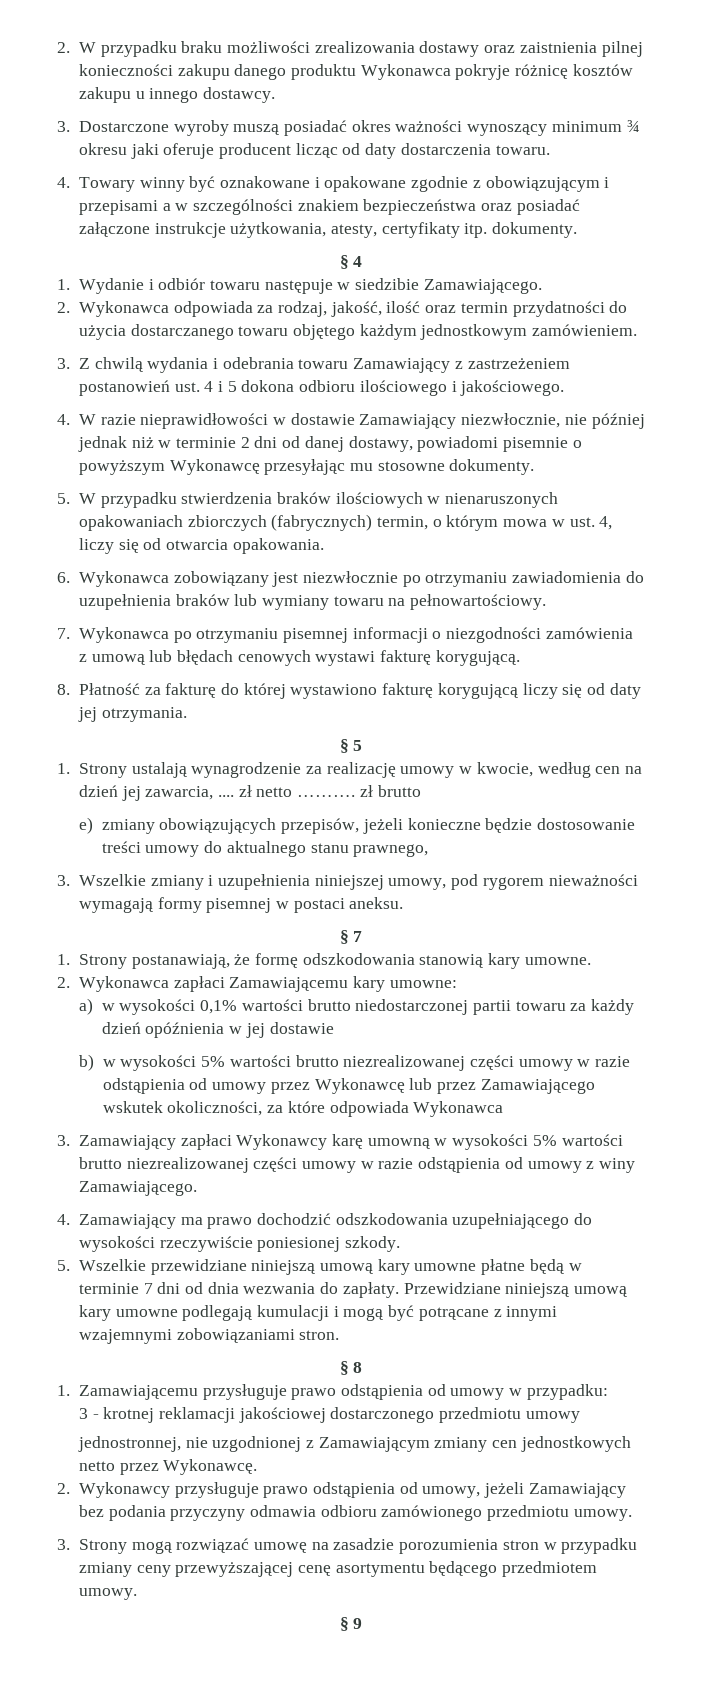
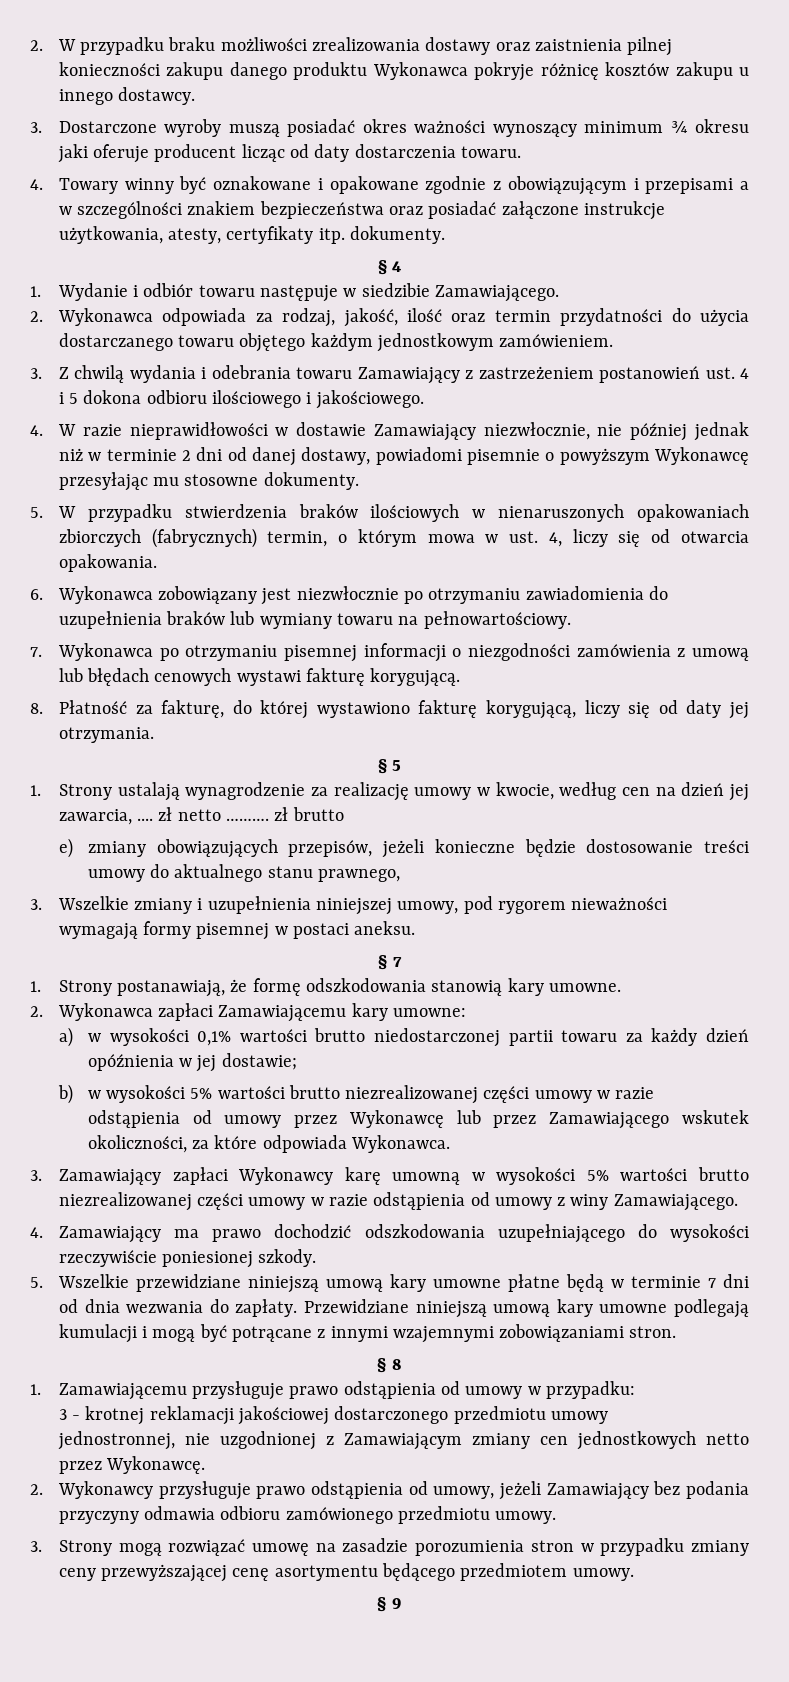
[165,683,217,698] fakturę -> [161,700,225,718] fakturę,
[437,683,518,699] korygującą -> [486,700,577,719] korygującą,
[269,1022,334,1034] dostawie -> [221,1053,297,1070] dostawie;
[413,1101,504,1117] Wykonawca -> [350,1135,450,1153] Wykonawca.

